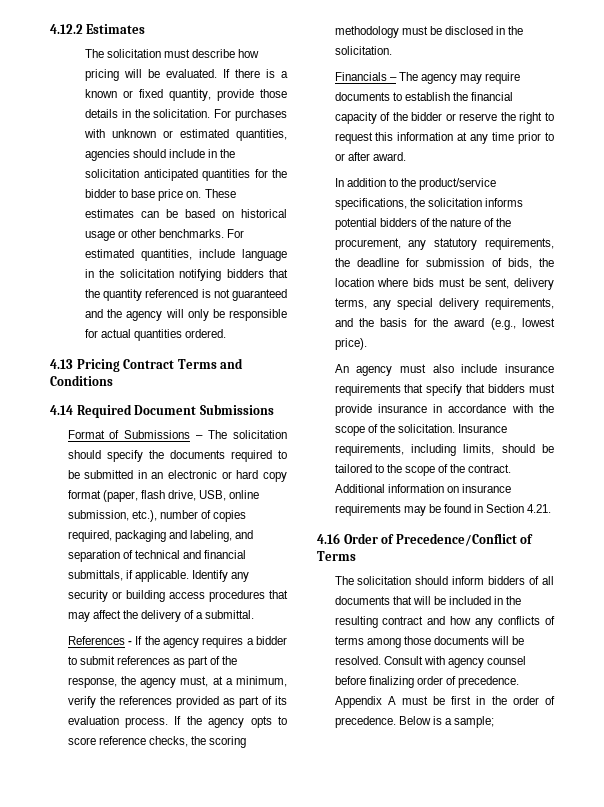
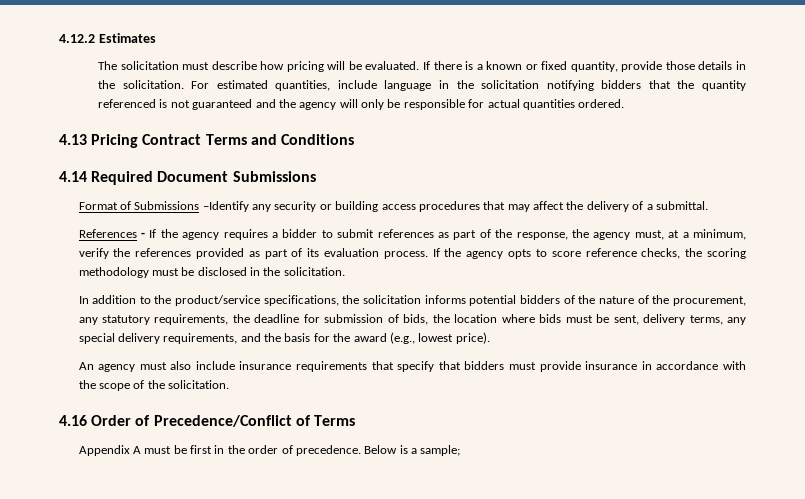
[235,109,287,121] [84,129,287,141] [85,149,236,161] [85,169,287,181] [85,189,236,201] [85,209,287,218] [85,229,245,241] purchases with unknown or estimated quantities, agencies should include in the solicitation anticipated quantities for the bidder to base price on. These estimates can be based on historical usage or other benchmarks. For -> (210, 85) none
[196,430,287,439] [67,450,287,462] [67,470,287,482] [67,490,260,502] [67,510,246,522] [67,530,253,542] [67,550,246,562] [67,570,228,582] – The solicitation should specify the documents required to be submitted in an electronic or hard copy format (paper, flash drive, USB, online submission, etc.), number of copies required, packaging and labeling, and separation of technical and financial submittals, if applicable. Identify -> [202,201,249,212] –Identify
[334,72,521,84] [334,92,513,101] [334,112,554,124] [334,132,554,144] [334,152,406,161] // Financials – The agency may require documents to establish the financial capacity of the bidder or reserve the right to request this information at any time prior to or after award. -> (345, 271) none
[457,424,507,433] [334,444,554,456] [334,464,512,476] [334,484,511,493] [334,504,552,516] Insurance requirements, including limits, should be tailored to the scope of the contract. Additional information on insurance requirements may be found in Section 4.21. -> (230, 384) none
[334,576,554,585] [334,596,522,605] [334,616,555,628] [334,636,525,648] [334,656,526,668] [334,676,519,688] The solicitation should inform bidders of all documents that will be included in the resulting contract and how any conflicts of terms among those documents will be resolved. Consult with agency counsel before finalizing order of precedence. -> (355, 420) none

